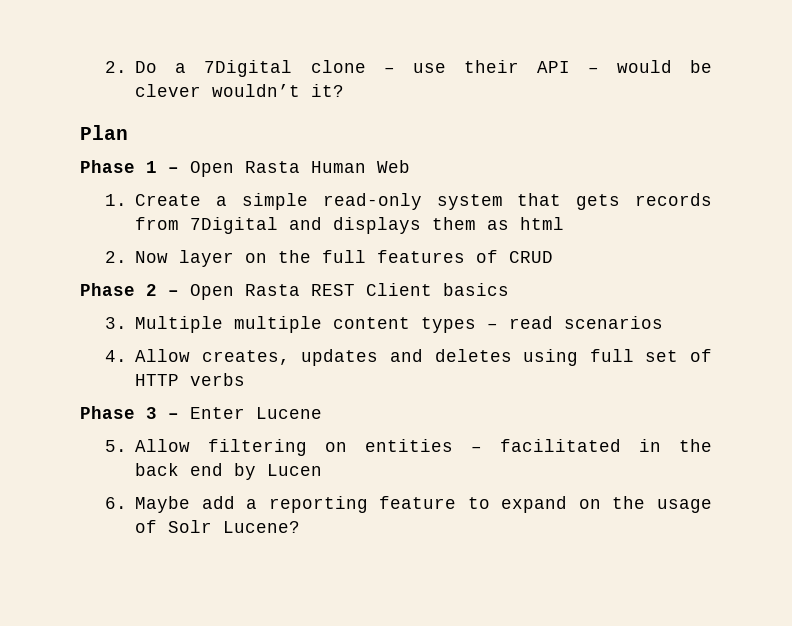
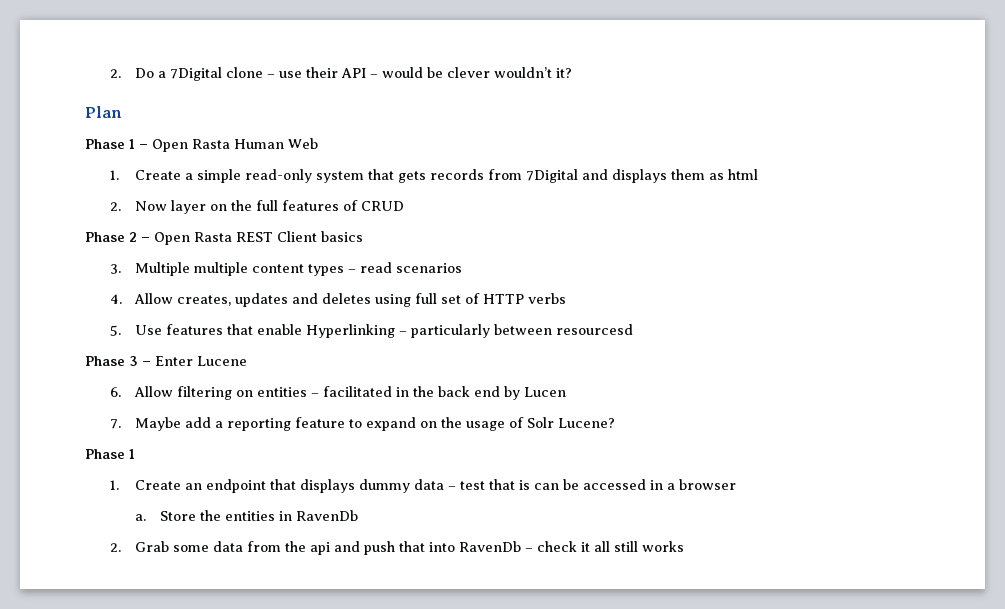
(246, 379) none -> [110,324,634,338] // 5. Use features that enable Hyperlinking – particularly between resourcesd
[104,440,127,452] 5. -> [110,387,122,397] 6.
[104,497,127,509] 6. -> [110,419,122,429] 7.
(301, 527) none -> [85,449,135,459] [110,479,737,493] [135,510,359,521] [110,541,685,555] // Phase 1 // 1. Create an endpoint that displays dummy data – test that is can be accessed in a browser // a. Store the entities in RavenDb // 2. Grab some data from the api and push that into RavenDb – check it all still works

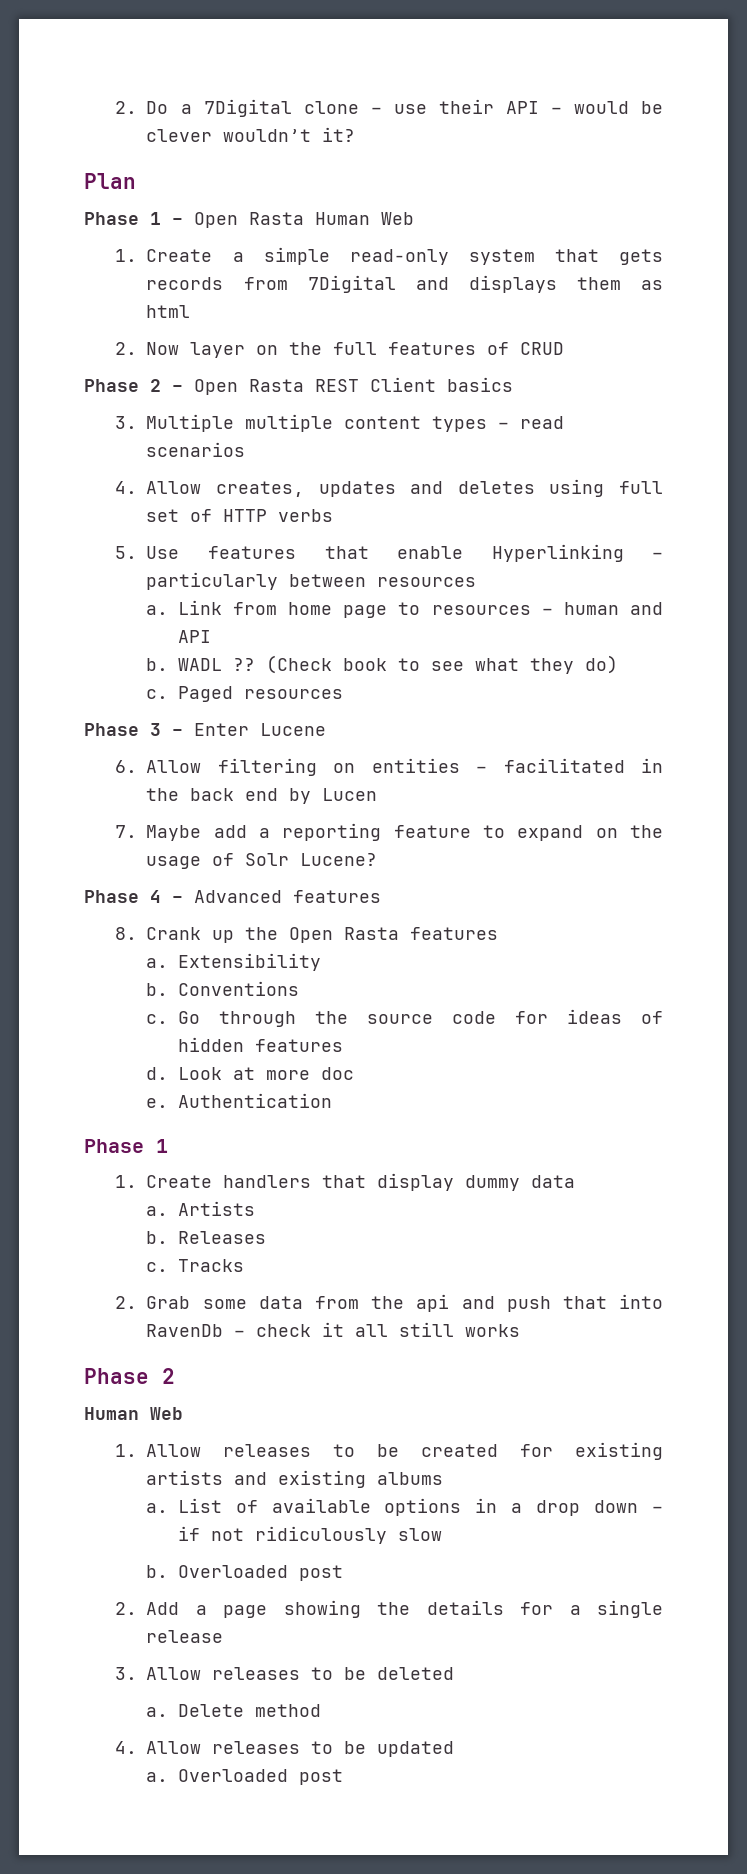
[556,324,634,335] resourcesd -> [377,577,477,587] [146,600,663,618] [177,630,211,643] [146,655,618,674] [146,686,343,702] resources // a. Link from home page to resources – human and API // b. WADL ?? (Check book to see what they do) // c. Paged resources
[129,449,135,459] [110,479,737,493] [135,510,359,521] 1 // 1. Create an endpoint that displays dummy data – test that is can be accessed in a browser // a. Store the entities in RavenDb -> [150,890,381,903] [115,927,499,943] [146,953,321,971] [146,981,299,996] [146,1009,663,1027] [177,1037,343,1052] [146,1067,354,1080] [146,1093,332,1108] [84,1139,168,1153] [115,1173,576,1191] [146,1201,255,1216] [146,1231,266,1244] [146,1259,244,1272] 4 – Advanced features // 8. Crank up the Open Rasta features // a. Extensibility // b. Conventions // c. Go through the source code for ideas of hidden features // d. Look at more doc // e. Authentication // Phase 1 // 1. Create handlers that display dummy data // a. Artists // b. Releases // c. Tracks
(685, 546) none -> [84,1368,175,1384] [84,1407,183,1420] [115,1442,663,1460] [146,1470,444,1488] [146,1498,663,1516] [177,1526,442,1544] [146,1565,343,1581] [115,1600,664,1618] [146,1630,224,1643] [115,1667,455,1680] [146,1704,321,1717] [115,1741,455,1757] [146,1769,343,1785] // Phase 2 // Human Web // 1. Allow releases to be created for existing artists and existing albums // a. List of available options in a drop down – if not ridiculously slow // b. Overloaded post // 2. Add a page showing the details for a single release // 3. Allow releases to be deleted // a. Delete method // 4. Allow releases to be updated // a. Overloaded post

